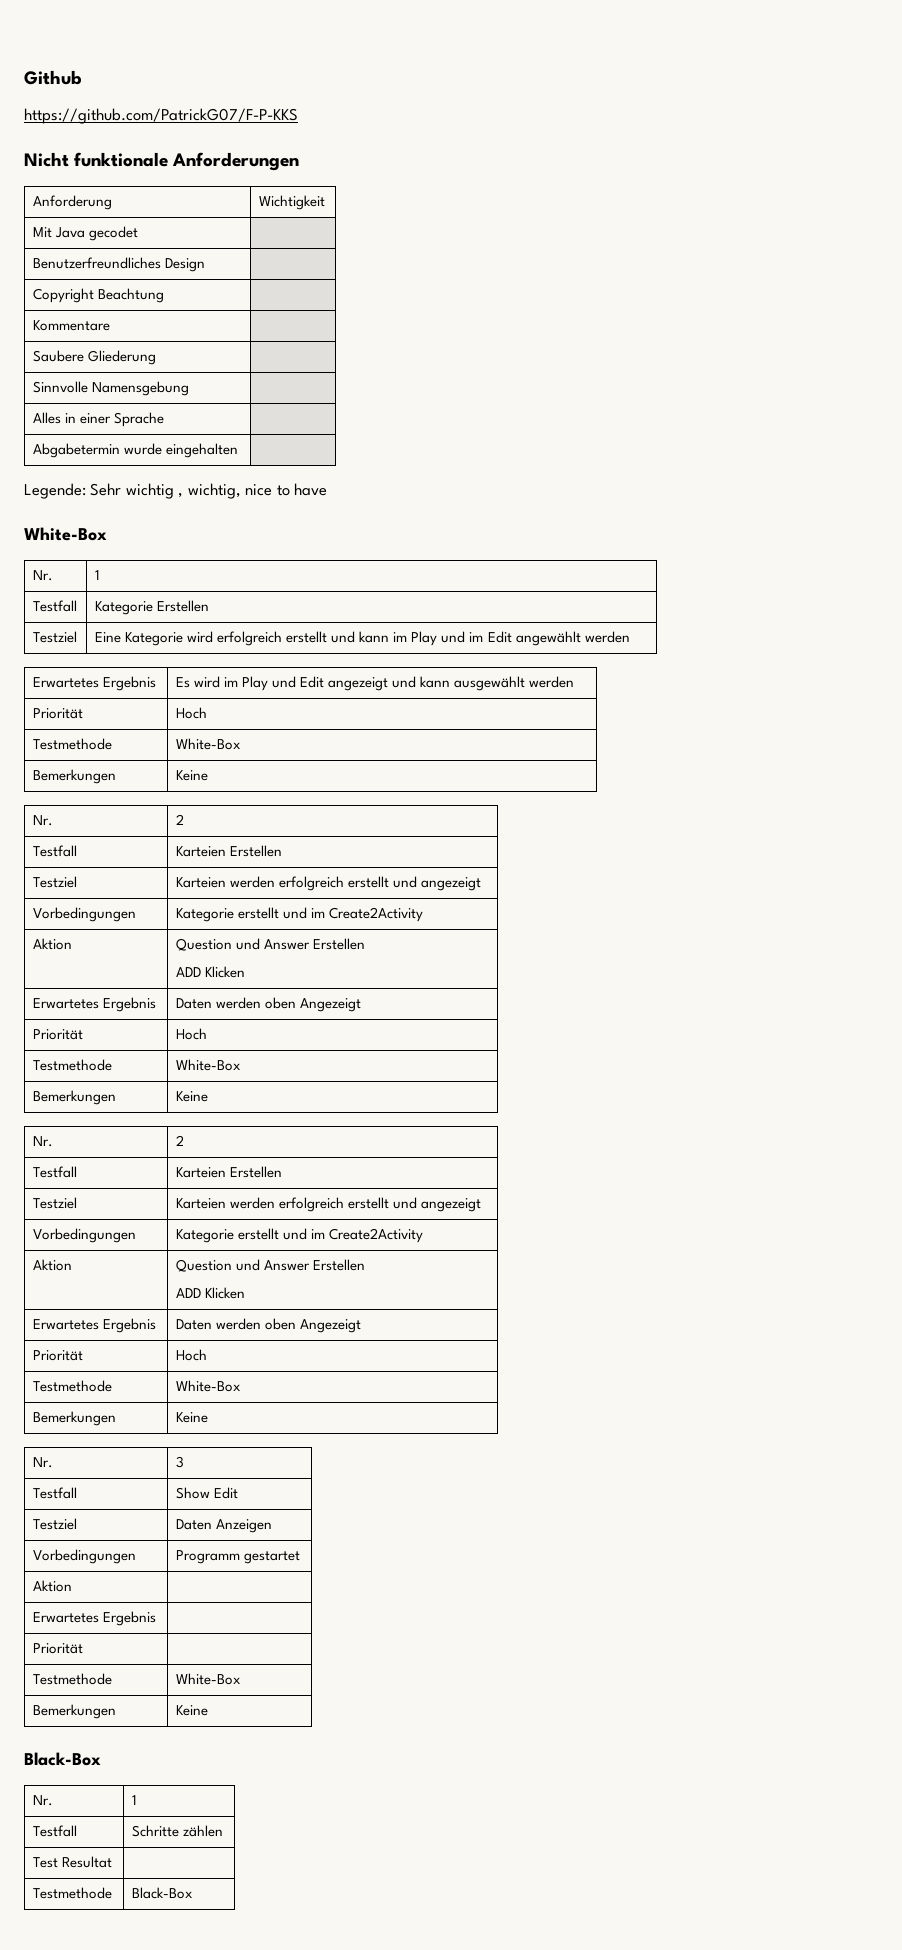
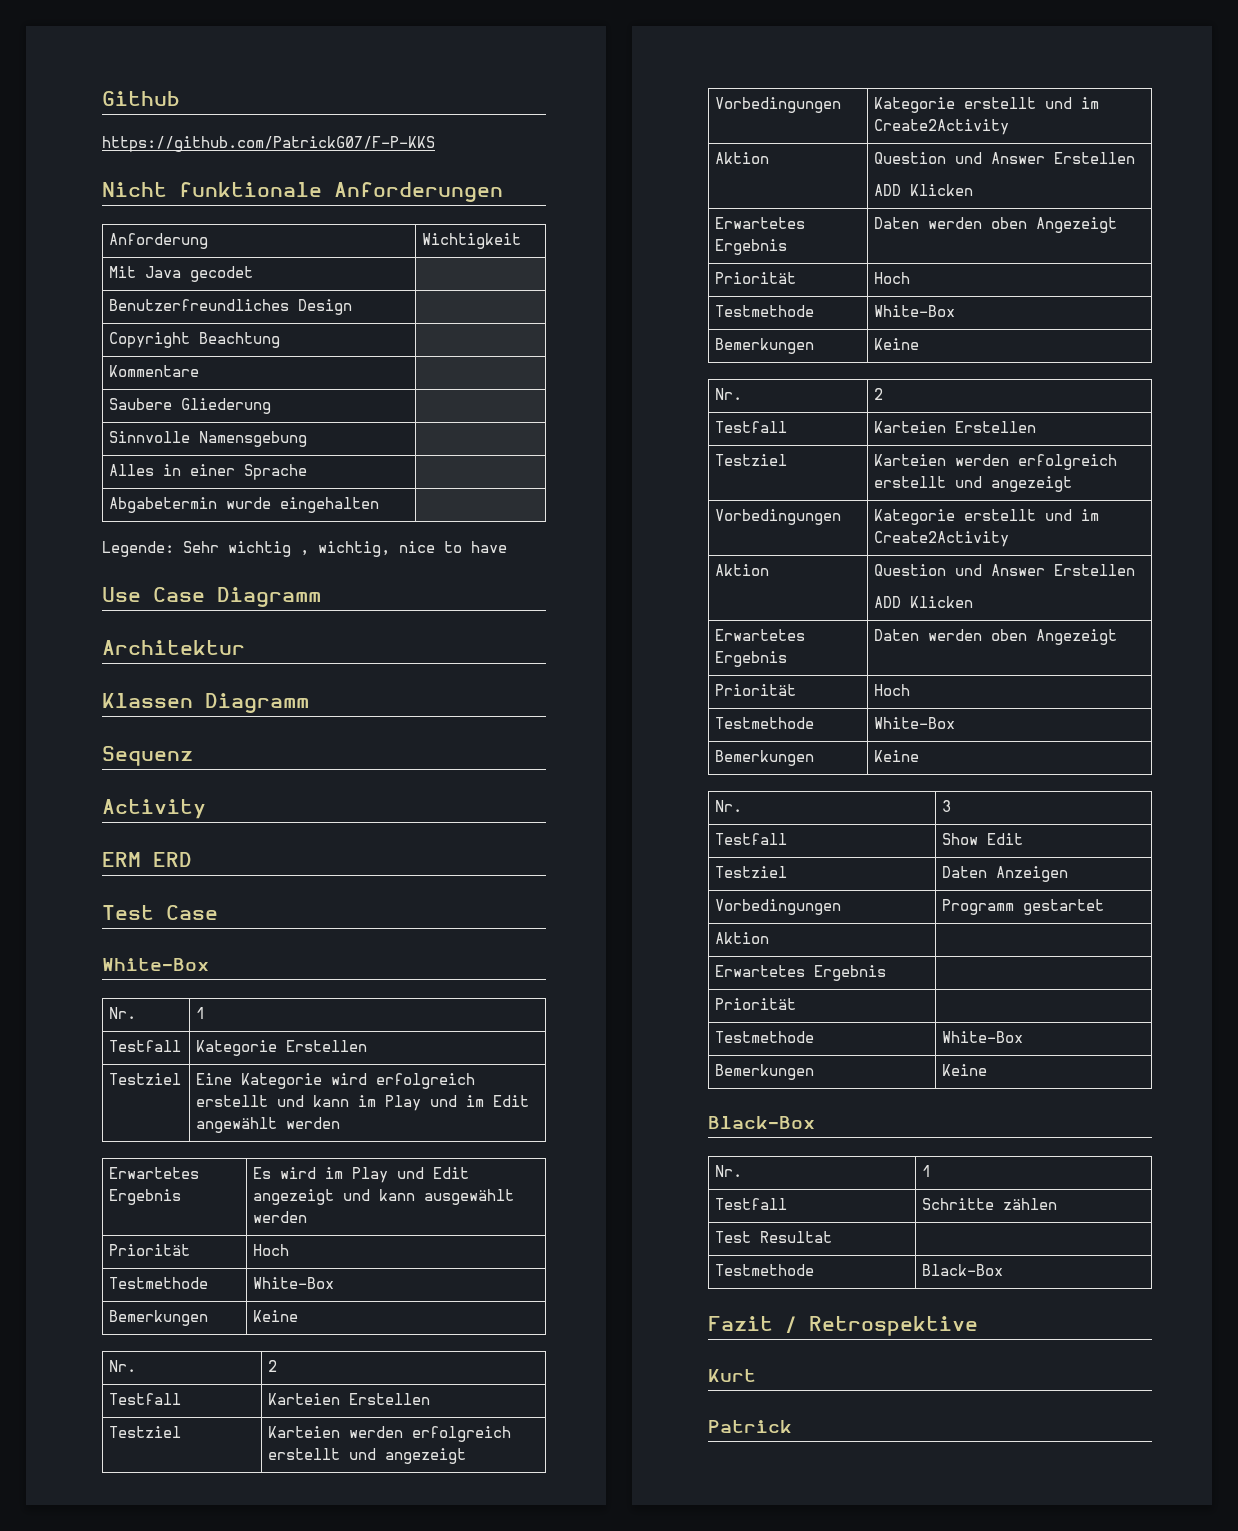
(328, 489) none -> [102,587,321,607] [102,640,245,655] [102,693,309,713] [102,746,193,766] [102,799,206,819] [102,852,192,867] [102,905,218,920] // Use Case Diagramm // Architektur // Klassen Diagramm // Sequenz // Activity // ERM ERD // Test Case
(193, 1893) none -> [708,1316,978,1336] [708,1369,756,1382] [708,1420,792,1433] // Fazit / Retrospektive // Kurt // Patrick

